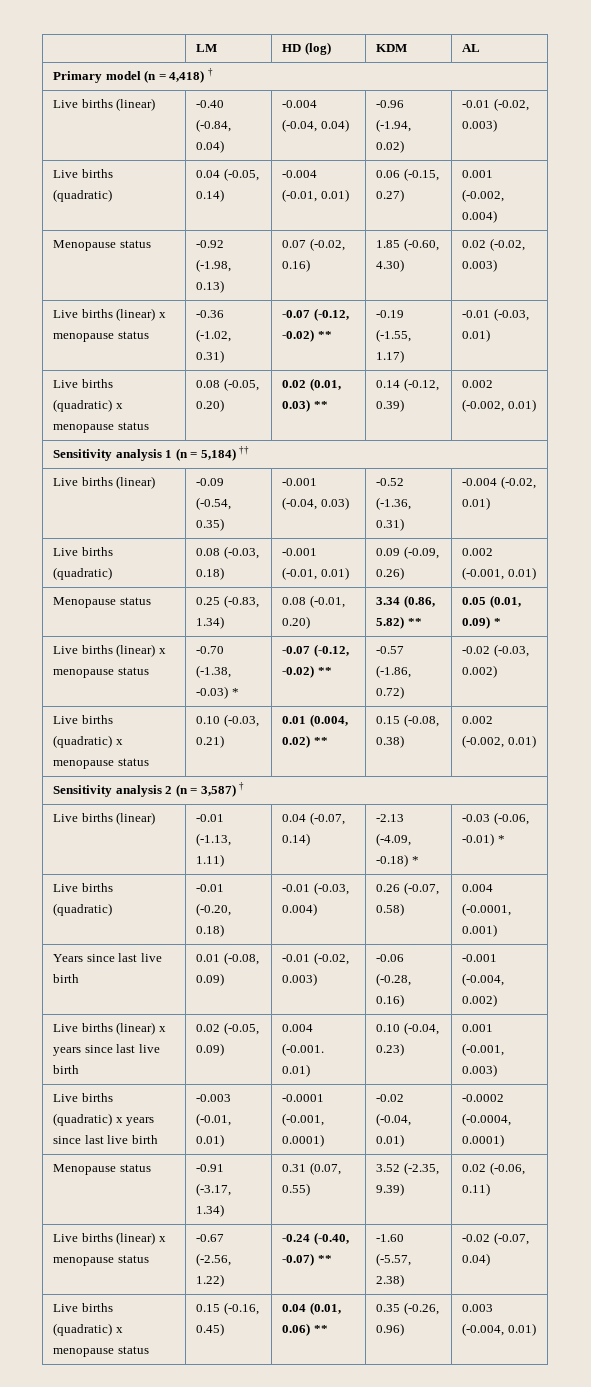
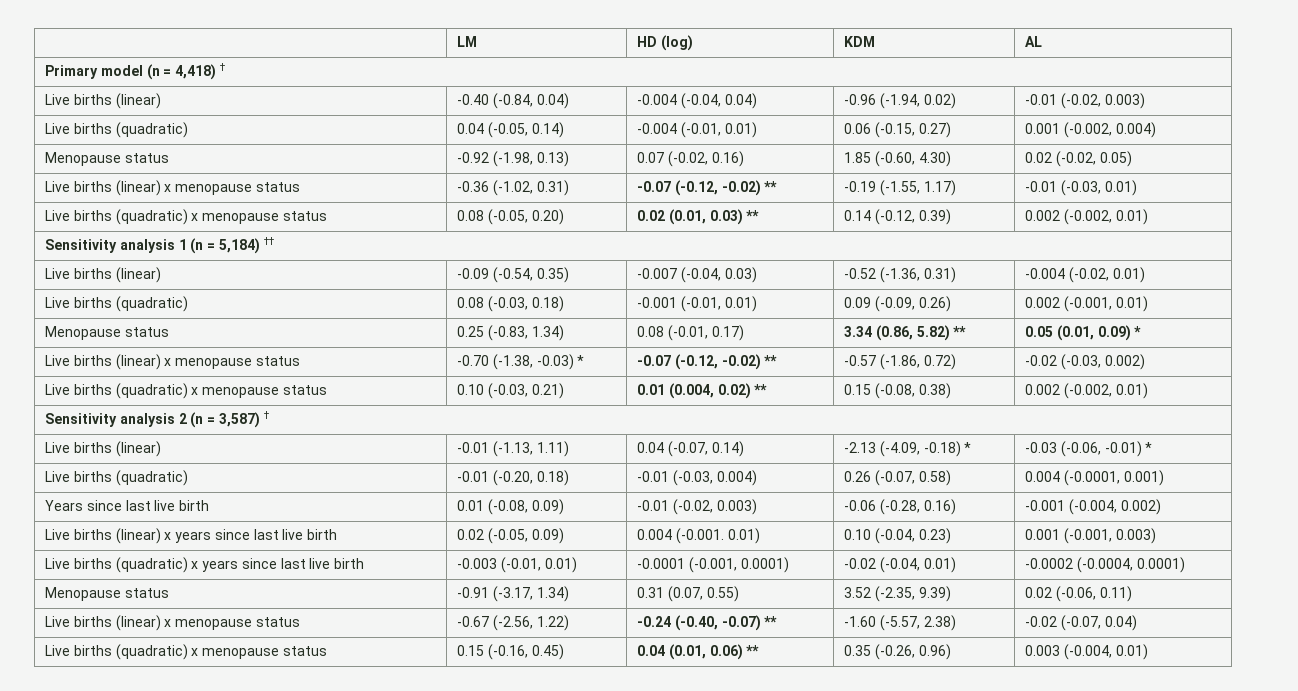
[462,259,498,272] 0.003) -> [1099,151,1132,167] 0.05)
[282,478,318,486] -0.001 -> [636,268,677,279] -0.007
[282,616,311,629] 0.20) -> [711,325,744,341] 0.17)

